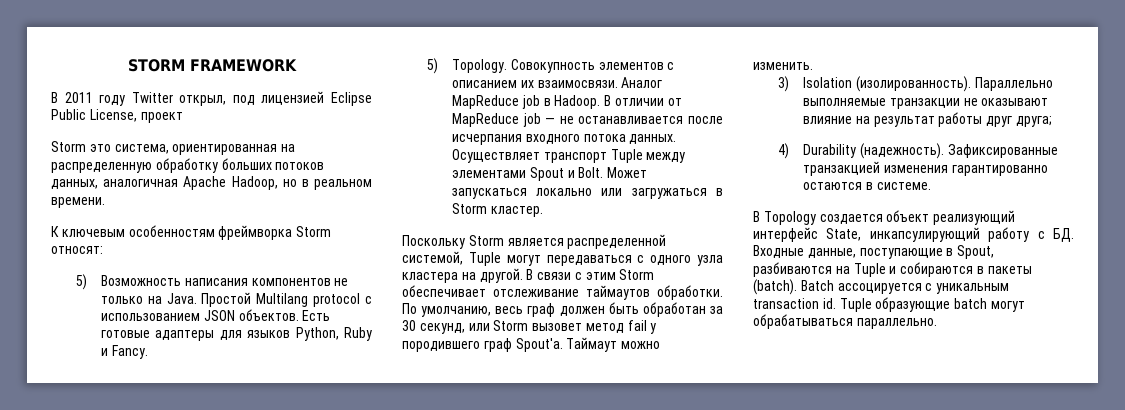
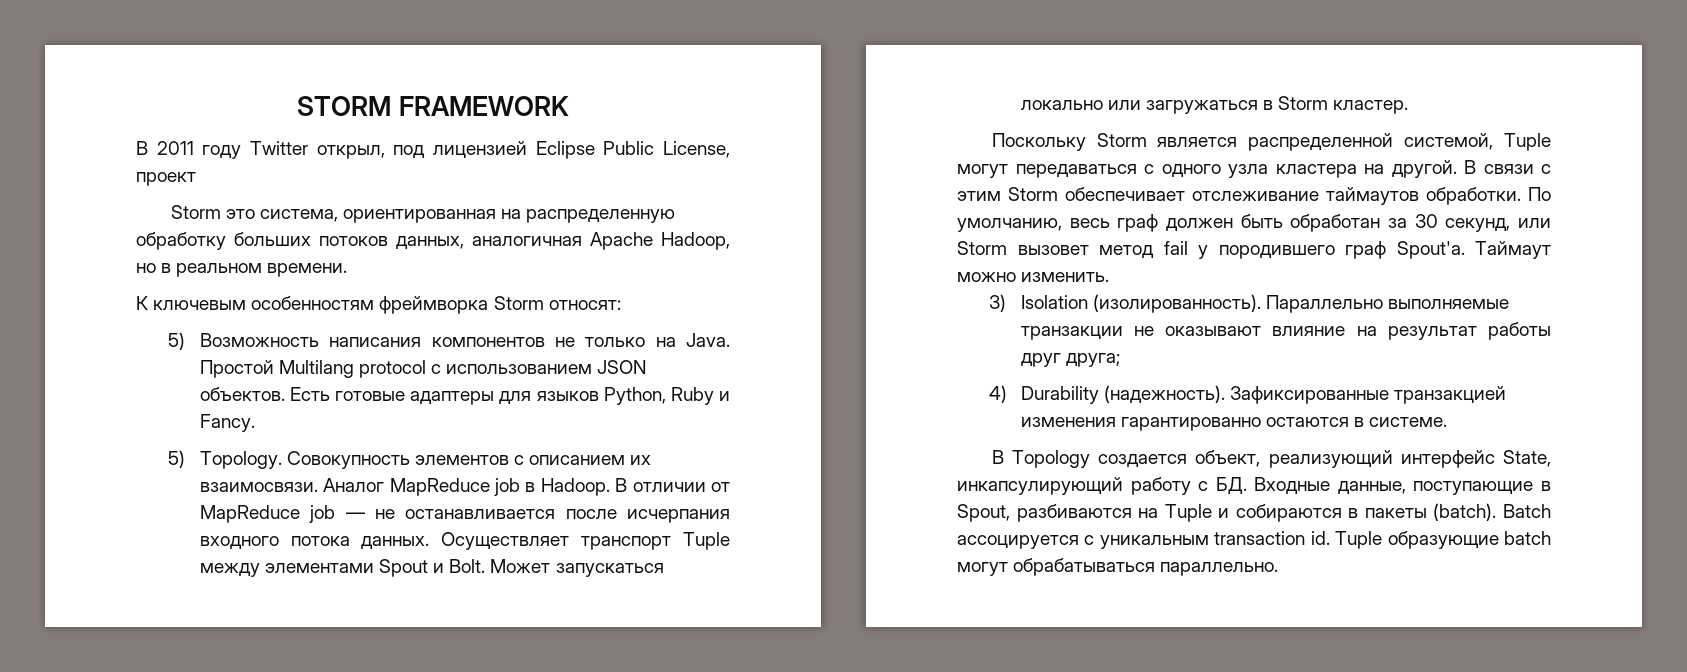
[886,210,930,222] объект -> [1195,450,1261,467] объект,

